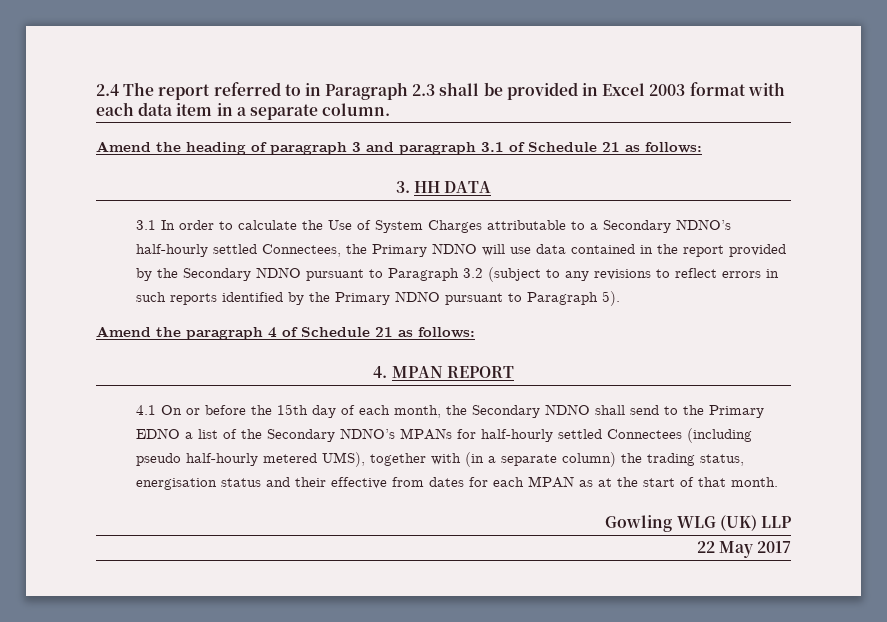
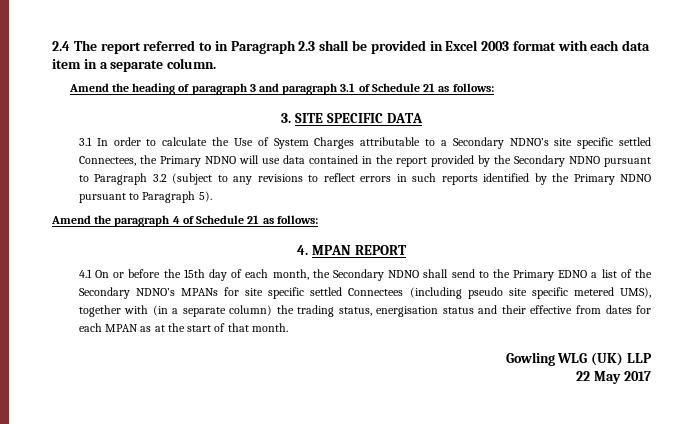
[414,181,440,193] HH -> [295,113,383,123] SITE SPECIFIC
[136,244,209,257] half-hourly -> [554,137,614,149] site specific
[481,429,554,442] half-hourly -> [245,287,305,299] site specific
[186,453,259,466] half-hourly -> [508,287,568,299] site specific

